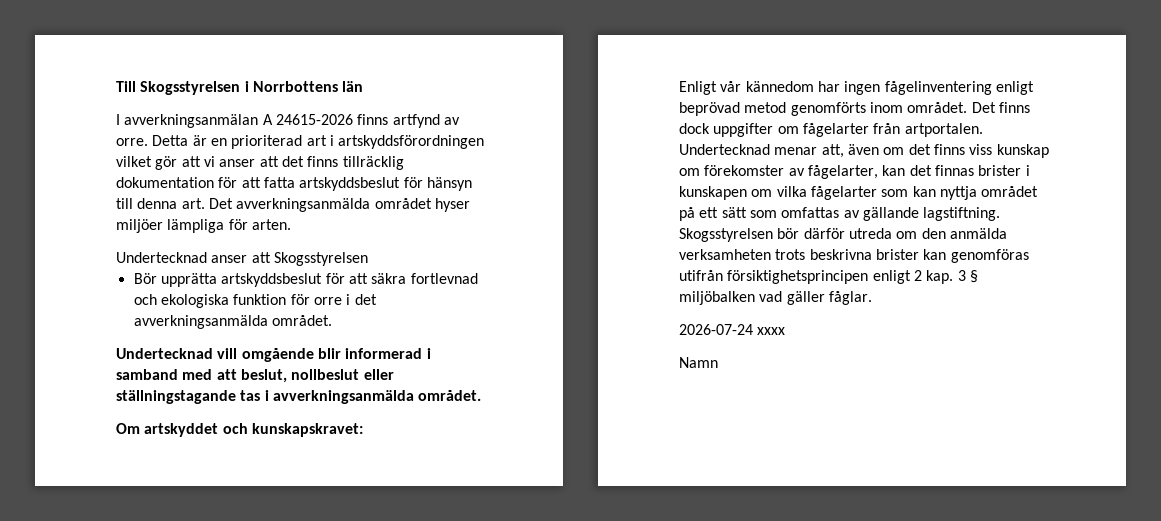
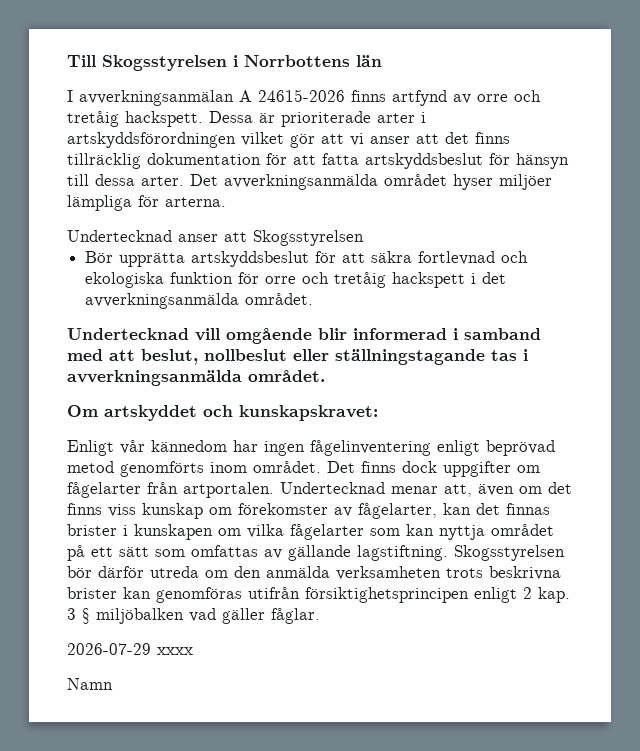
[116,135,327,149] orre. Detta är en prioriterad art -> [477,90,541,102] [67,111,415,127] orre och tretåig hackspett. Dessa är prioriterade arter
[137,198,205,209] denna art. -> [95,174,184,186] dessa arter.
[251,219,291,230] arten. -> [165,197,226,207] arterna.
(342, 301) none -> [302,272,466,288] och tretåig hackspett
[679,324,753,335] 2026-07-24 -> [67,643,151,655] 2026-07-29

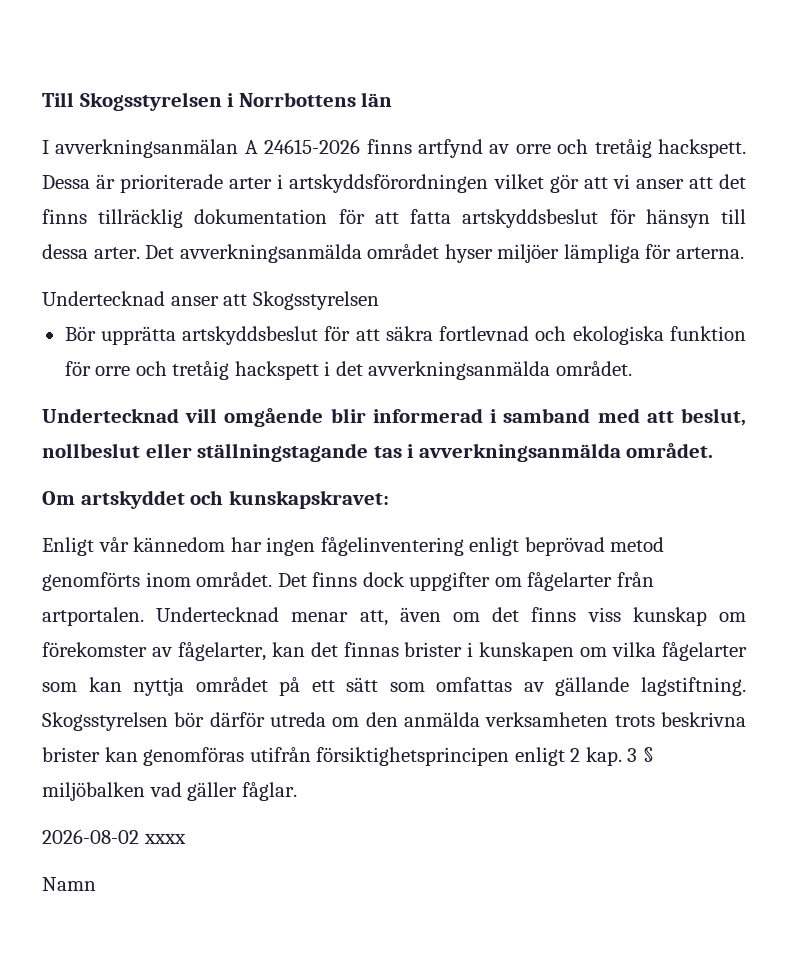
[67,643,151,655] 2026-07-29 -> [42,829,139,844] 2026-08-02

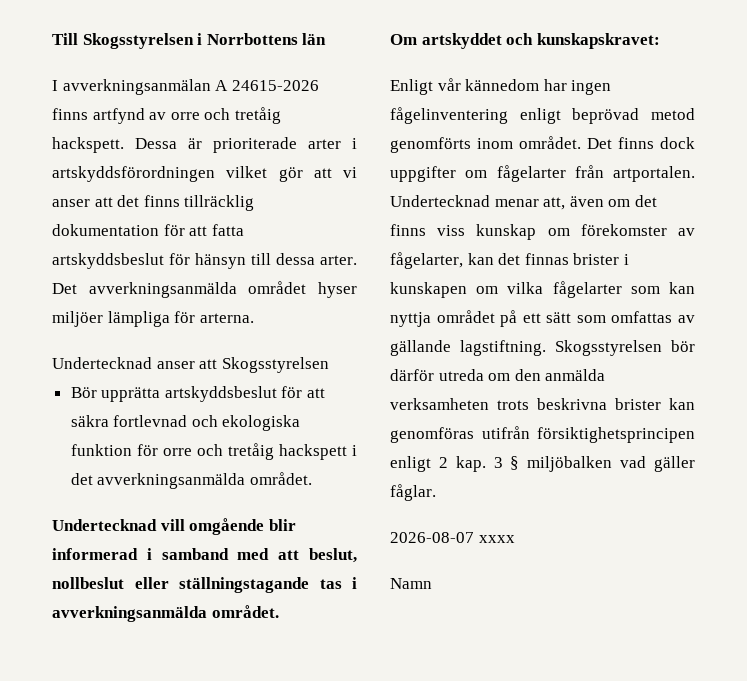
[42,829,139,844] 2026-08-02 -> [390,532,474,543] 2026-08-07

